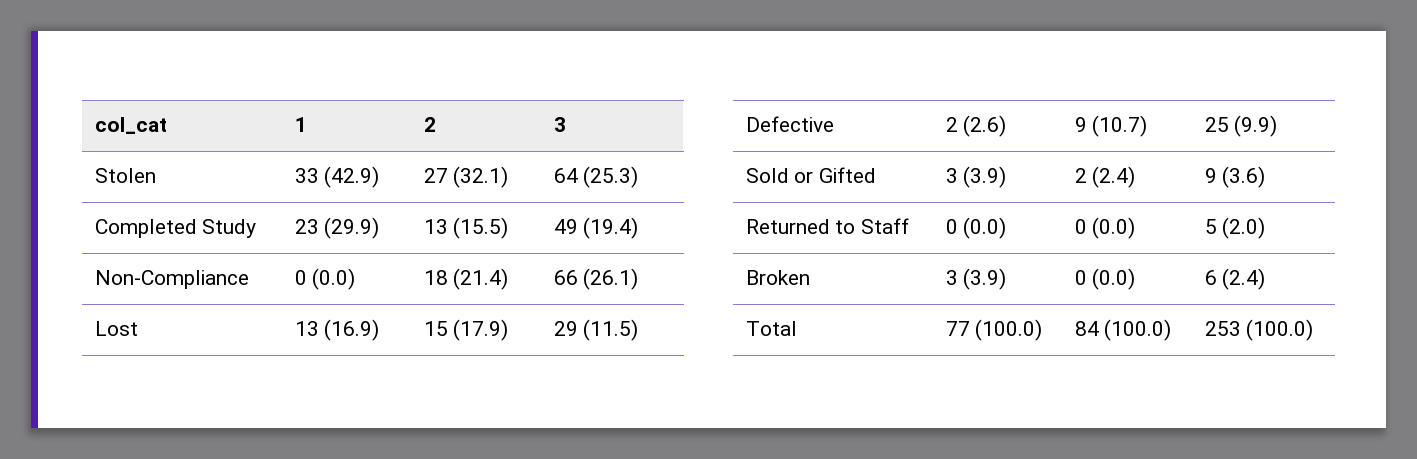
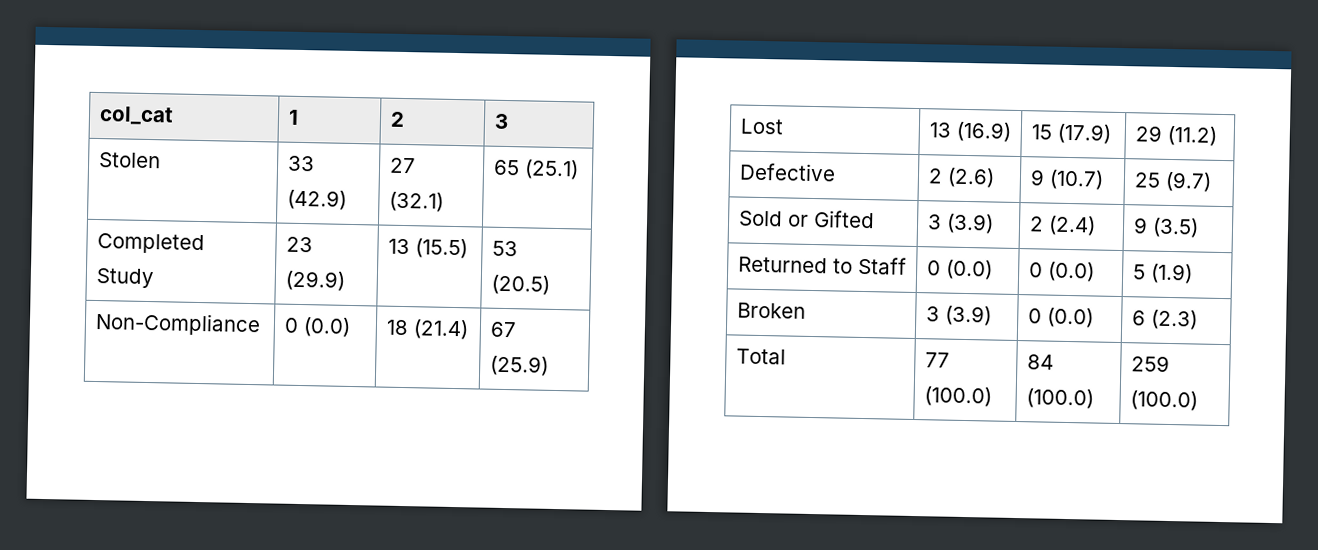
[553,166,639,188] 64 (25.3) -> [492,159,579,180] 65 (25.1)
[553,217,639,239] 49 (19.4) -> [491,240,518,257] [490,274,550,295] 53 (20.5)
[553,268,639,290] 66 (26.1) -> [489,321,517,338] [489,355,549,376] 67 (25.9)
[583,319,639,341] (11.5) -> [1166,125,1218,146] (11.2)
[1234,115,1278,137] (9.9) -> [1164,171,1212,192] (9.7)
[1222,166,1266,188] (3.6) -> [1151,217,1199,238] (3.5)
[1222,217,1266,239] (2.0) -> [1149,263,1193,284] (1.9)
[1222,268,1266,290] (2.4) -> [1150,309,1198,330] (2.3)
[1204,321,1241,336] 253 -> [1130,355,1170,372] 259

